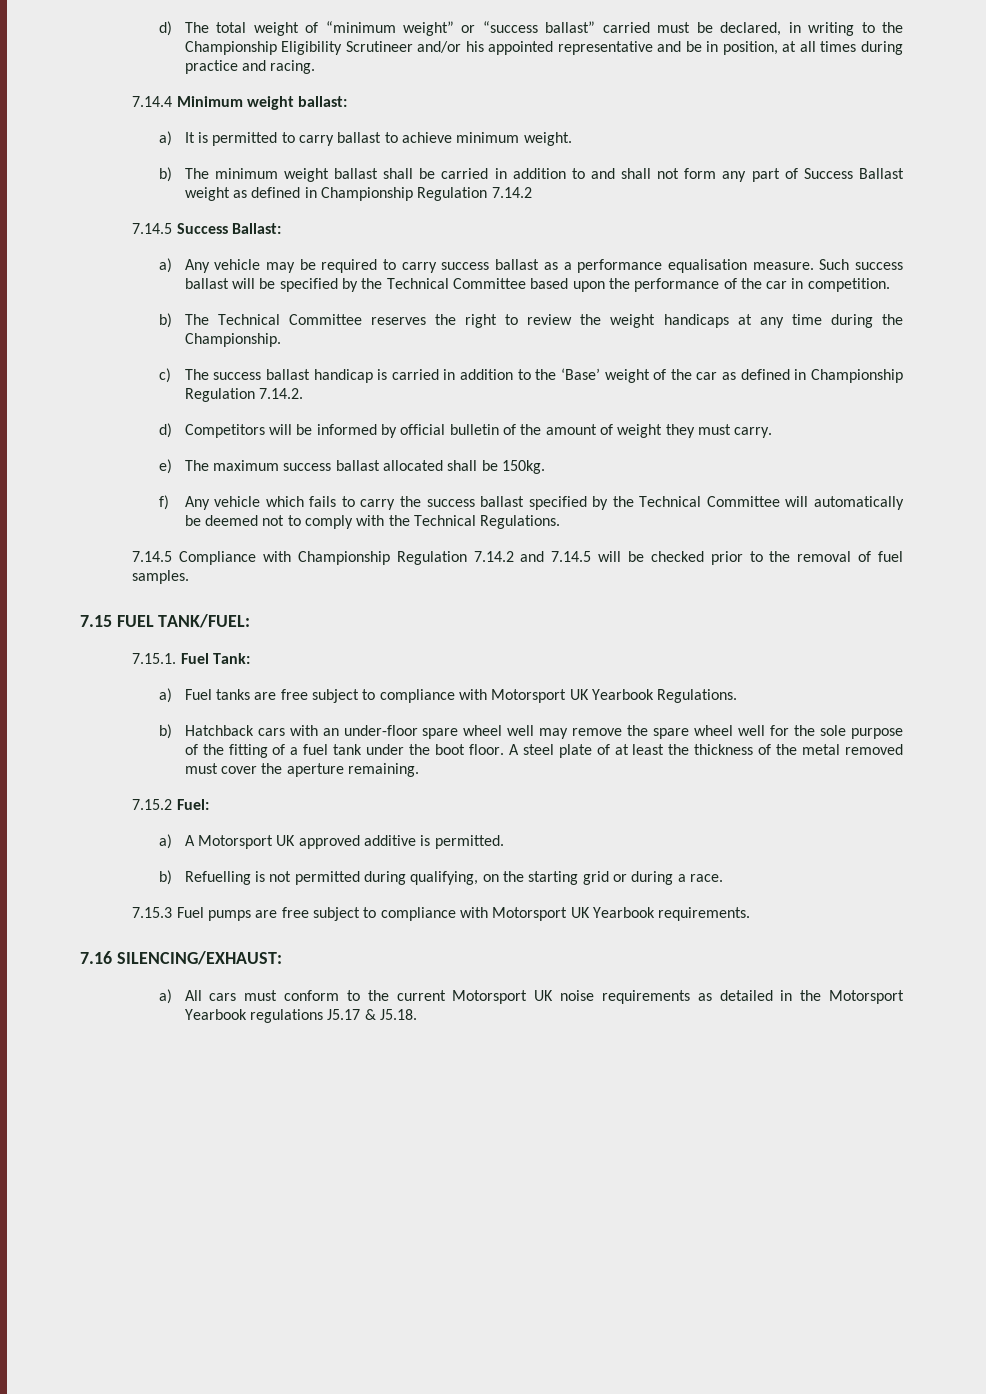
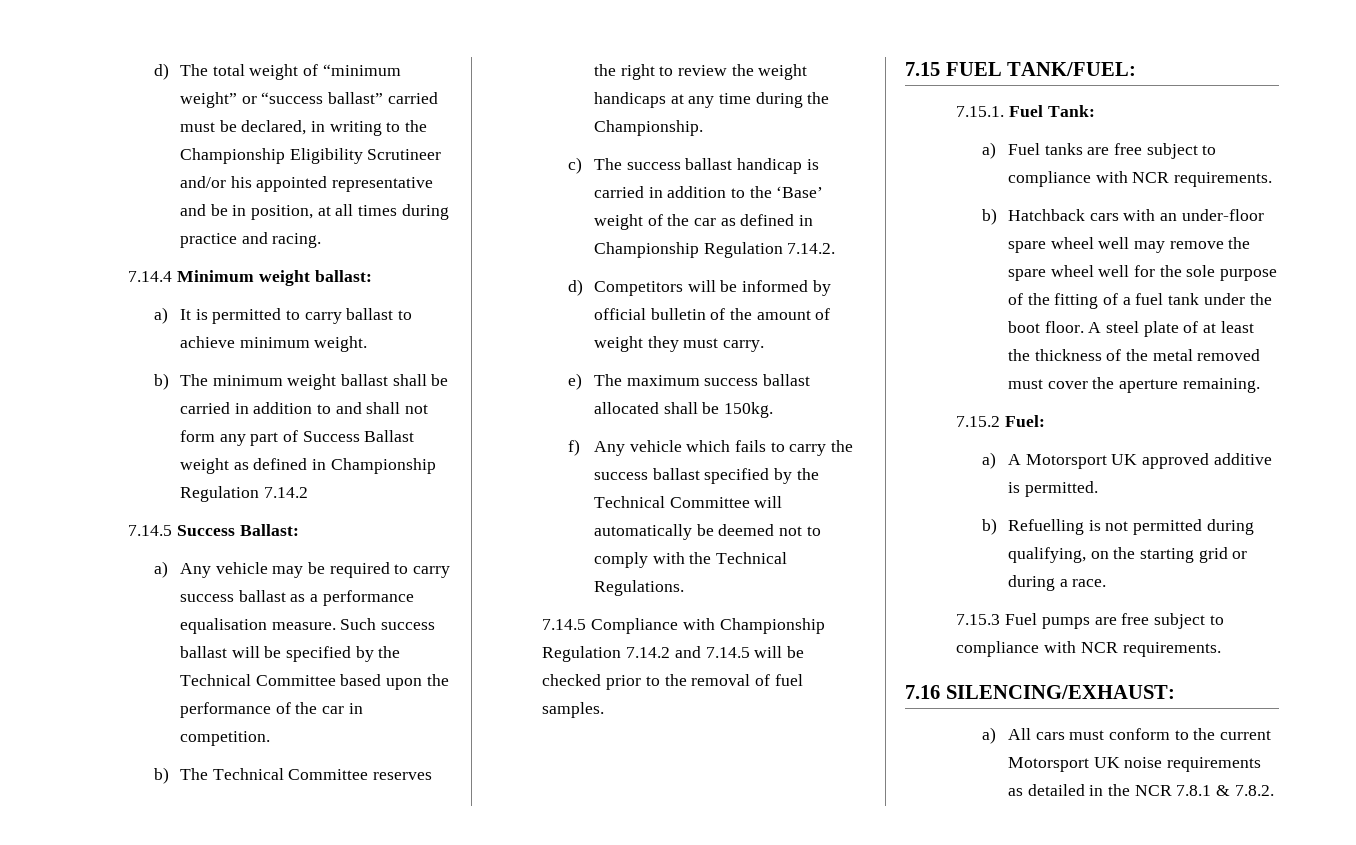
[491,689,738,703] Motorsport UK Yearbook Regulations. -> [1132,172,1273,187] NCR requirements.
[492,907,655,921] Motorsport UK Yearbook -> [1080,642,1118,653] NCR
[829,990,905,1004] [184,1009,417,1023] Motorsport Yearbook regulations J5.17 & J5.18. -> [1134,785,1274,796] NCR 7.8.1 & 7.8.2.

